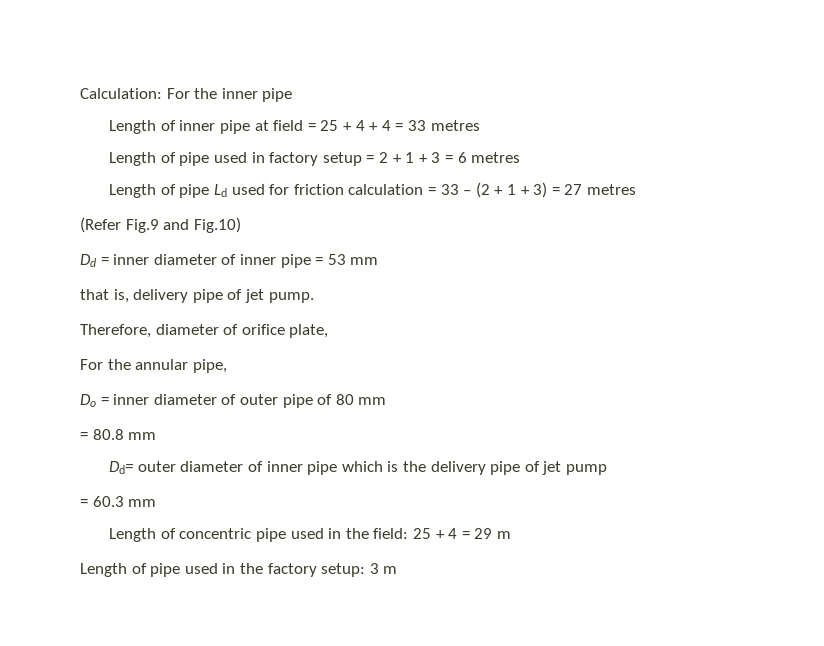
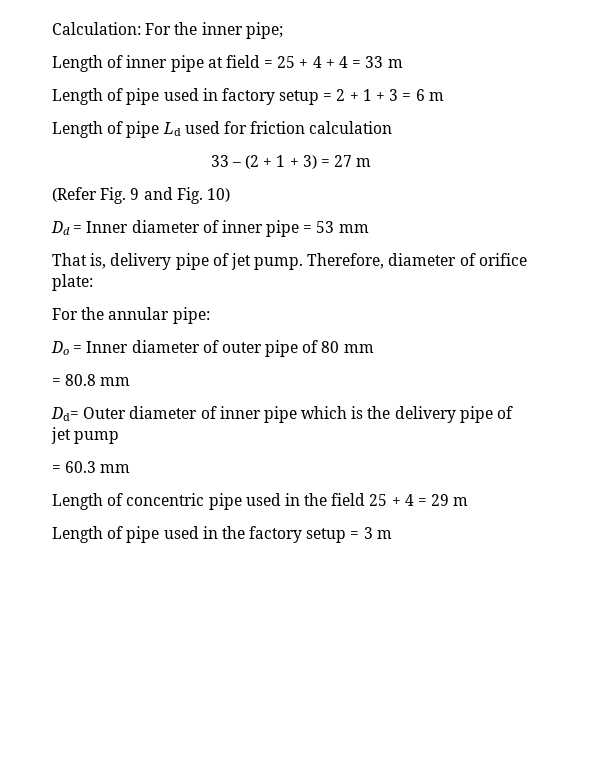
[262,88,293,102] pipe -> [245,22,283,39] pipe;
[430,120,480,131] metres -> [387,59,403,68] m
[471,152,521,163] metres -> [428,92,444,101] m
[428,187,437,195] = -> (393, 127) //
[586,184,636,195] metres -> [356,158,372,167] m
[125,217,241,233] Fig.9 and Fig.10) -> [100,187,230,204] Fig. 9 and Fig. 10)
[113,254,150,265] inner -> [86,221,129,233] Inner
[80,289,109,300] that -> [52,253,87,266] That
(314, 297) // -> (304, 263) none
[289,324,329,338] plate, -> [52,274,93,291] plate:
[192,359,227,373] pipe, -> [172,307,210,324] pipe:
[113,394,150,405] inner -> [86,341,129,353] Inner
[137,461,176,472] outer -> [83,407,127,419] Outer
[373,528,409,539] field: -> [331,493,366,506] field
[321,563,366,577] setup: -> [306,528,360,543] setup =

